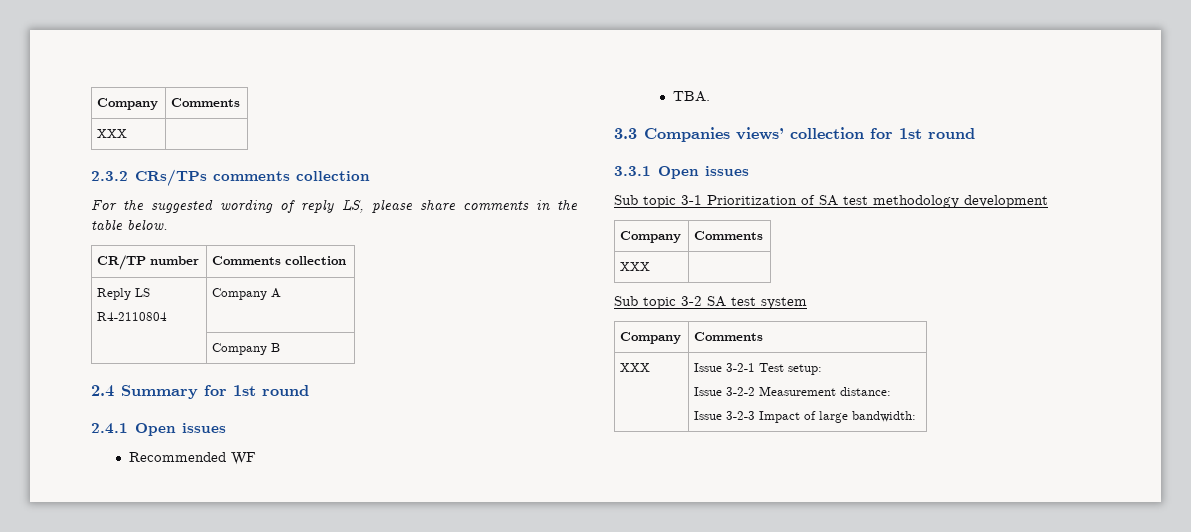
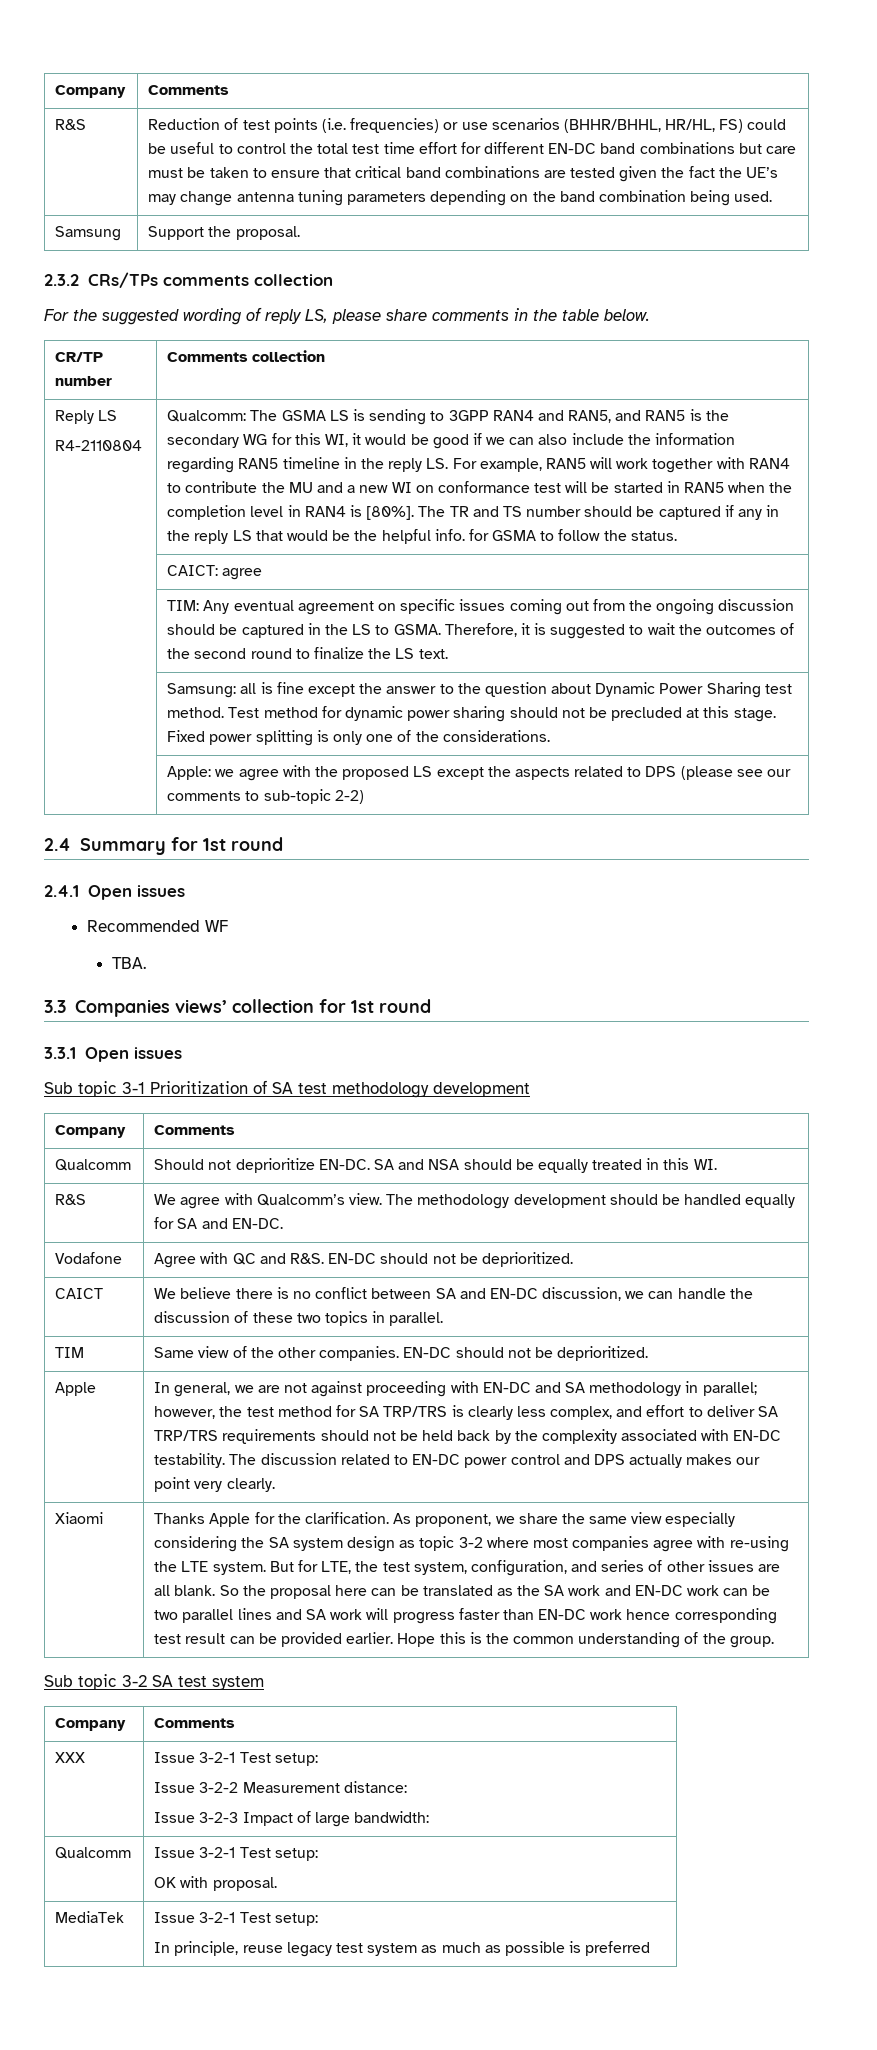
[97,98,159,110] [171,98,241,107] [97,129,128,138] Company | Comments // XXX | -> [55,85,127,98] [148,85,230,95] [55,119,87,130] [148,118,787,133] [148,142,797,154] [148,166,779,182] [148,190,773,206] [55,226,122,241] [148,226,300,240] Company | Comments // R&S | Reduction of test points (i.e. frequencies) or use scenarios (BHHR/BHHL, HR/HL, FS) could be useful to control the total test time effort for different EN-DC band combinations but care must be taken to ensure that critical band combinations are tested given the fact the UE’s may change antenna tuning parameters depending on the band combination being used. // Samsung | Support the proposal.
[212,288,282,300] [212,343,281,355] Company A // | Company B -> [167,409,729,425] [167,433,736,449] [167,457,790,473] [167,481,793,493] [167,505,780,520] [167,529,677,544] [167,565,263,580] [167,599,795,615] [167,623,795,639] [167,647,448,659] [167,682,792,698] [167,706,776,722] [167,730,550,746] [167,765,792,781] [167,789,364,804] Qualcomm: The GSMA LS is sending to 3GPP RAN4 and RAN5, and RAN5 is the secondary WG for this WI, it would be good if we can also include the information regarding RAN5 timeline in the reply LS. For example, RAN5 will work together with RAN4 to contribute the MU and a new WI on conformance test will be started in RAN5 when the completion level in RAN4 is [80%]. The TR and TS number should be captured if any in the reply LS that would be the helpful info. for GSMA to follow the status. // | CAICT: agree // | TIM: Any eventual agreement on specific issues coming out from the ongoing discussion should be captured in the LS to GSMA. Therefore, it is suggested to wait the outcomes of the second round to finalize the LS text. // | Samsung: all is fine except the answer to the question about Dynamic Power Sharing test method. Test method for dynamic power sharing should not be precluded at this stage. Fixed power splitting is only one of the considerations. // | Apple: we agree with the proposed LS except the aspects related to DPS (please see our comments to sub-topic 2-2)
[620,262,651,271] XXX | -> [55,1159,132,1171] [154,1158,717,1173] [55,1194,87,1205] [154,1193,796,1209] [154,1217,283,1229] [55,1252,123,1264] [154,1252,573,1268] [55,1288,104,1299] [154,1287,753,1301] [154,1311,444,1326] [55,1347,85,1358] [154,1346,649,1361] [55,1382,97,1396] [154,1381,757,1397] [154,1405,779,1420] [154,1429,782,1444] [154,1453,761,1468] [154,1477,275,1492] [55,1512,104,1524] [154,1512,736,1527] [154,1536,789,1552] [154,1560,781,1576] [154,1585,771,1599] [154,1608,777,1624] [154,1632,774,1648] Qualcomm | Should not deprioritize EN-DC. SA and NSA should be equally treated in this WI. // R&S | We agree with Qualcomm’s view. The methodology development should be handled equally for SA and EN-DC. // Vodafone | Agree with QC and R&S. EN-DC should not be deprioritized. // CAICT | We believe there is no conflict between SA and EN-DC discussion, we can handle the discussion of these two topics in parallel. // TIM | Same view of the other companies. EN-DC should not be deprioritized. // Apple | In general, we are not against proceeding with EN-DC and SA methodology in parallel; however, the test method for SA TRP/TRS is clearly less complex, and effort to deliver SA TRP/TRS requirements should not be held back by the complexity associated with EN-DC testability. The discussion related to EN-DC power control and DPS actually makes our point very clearly. // Xiaomi | Thanks Apple for the clarification. As proponent, we share the same view especially considering the SA system design as topic 3-2 where most companies agree with re-using the LTE system. But for LTE, the test system, configuration, and series of other issues are all blank. So the proposal here can be translated as the SA work and EN-DC work can be two parallel lines and SA work will progress faster than EN-DC work hence corresponding test result can be provided earlier. Hope this is the common understanding of the group.
(917, 416) none -> [55,1847,132,1859] [154,1847,318,1861] [154,1876,277,1891] [55,1911,125,1923] [154,1912,318,1926] [154,1941,651,1957] // Qualcomm | Issue 3-2-1 Test setup: // OK with proposal. // MediaTek | Issue 3-2-1 Test setup: // In principle, reuse legacy test system as much as possible is preferred

